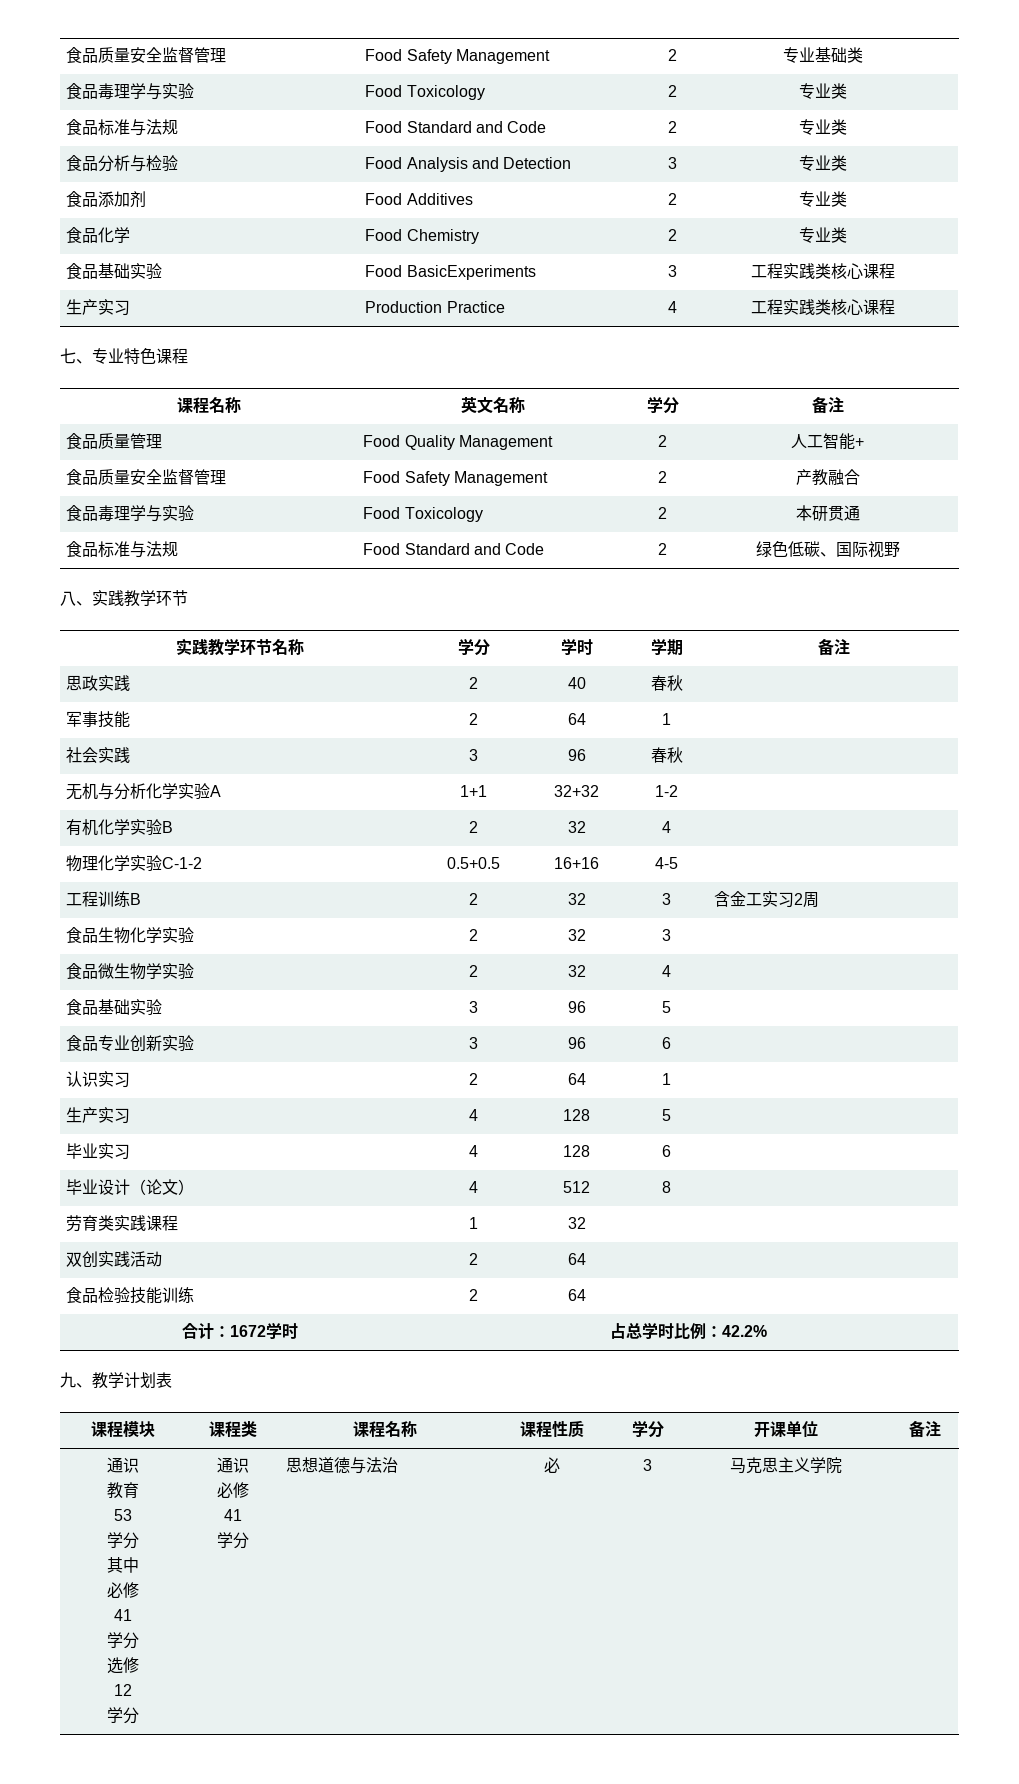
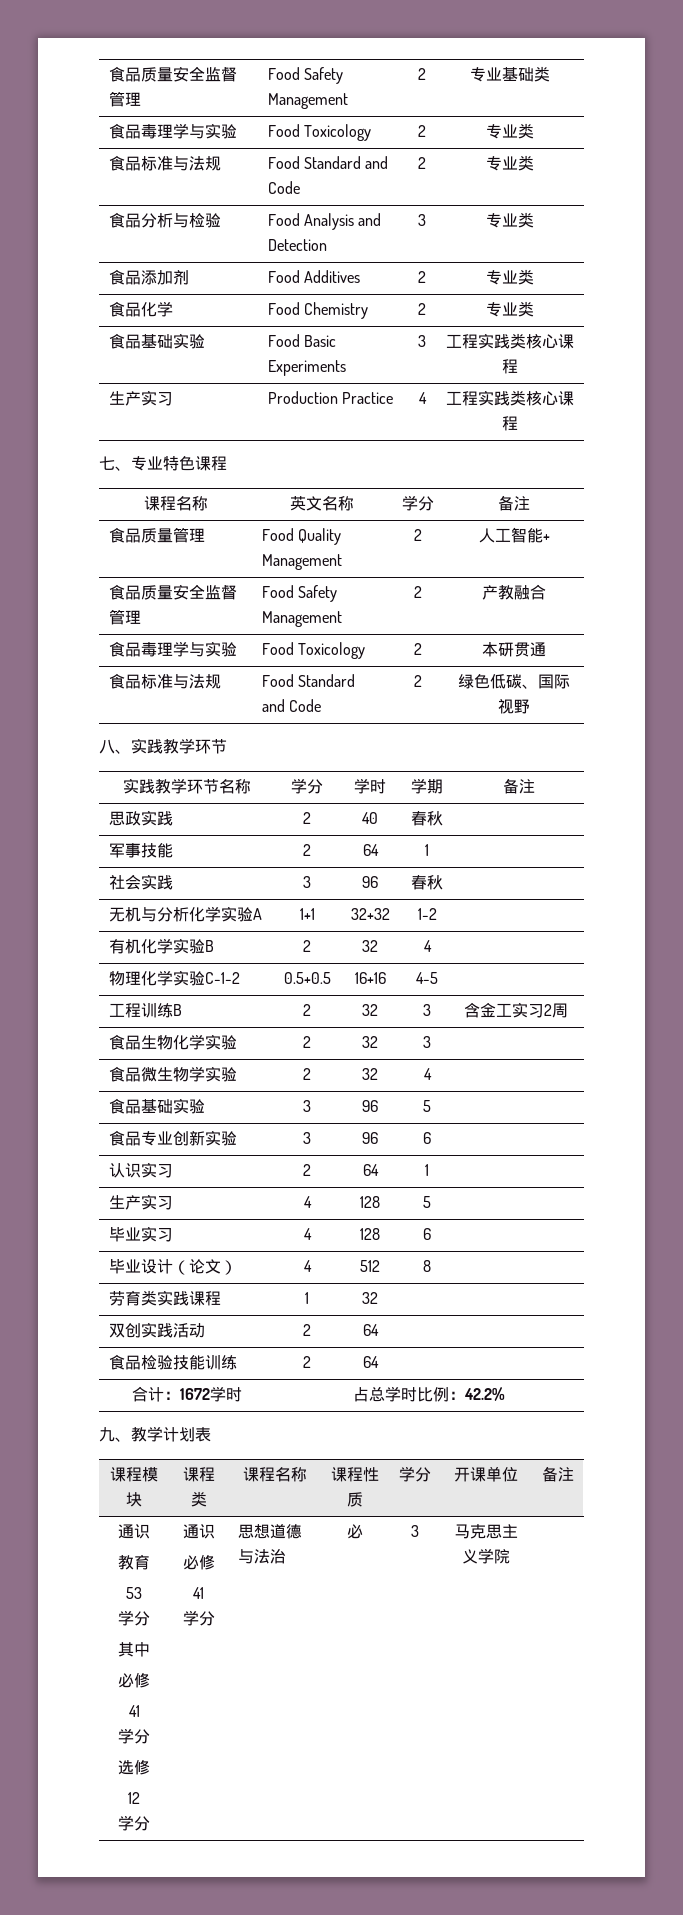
[406,265,536,280] BasicExperiments -> [303,335,336,347] [267,360,346,376] Basic Experiments

